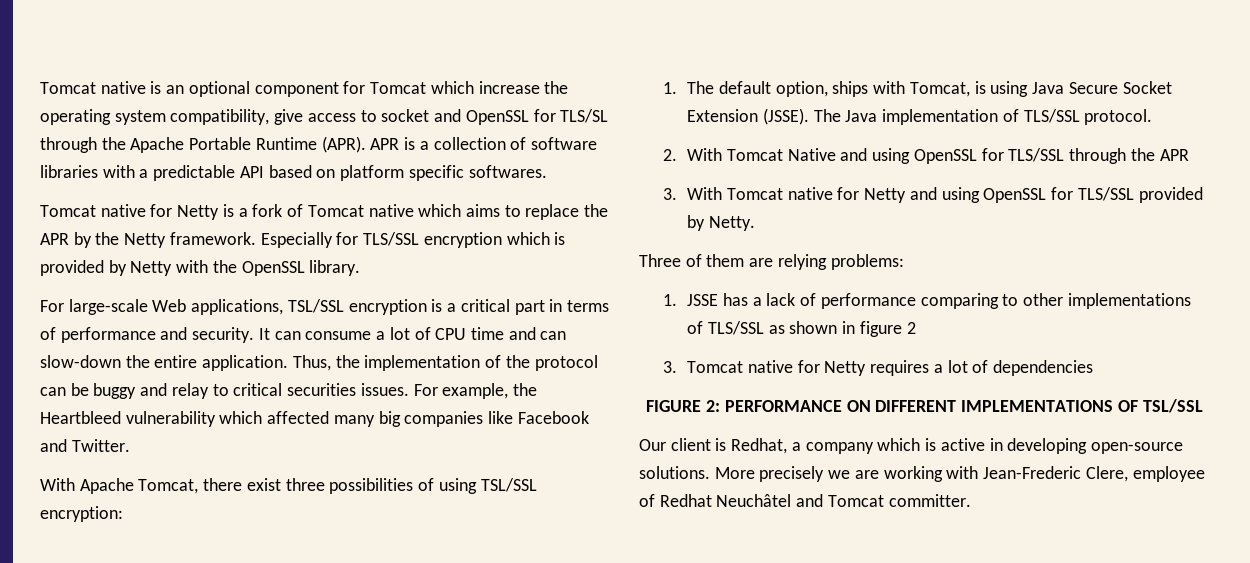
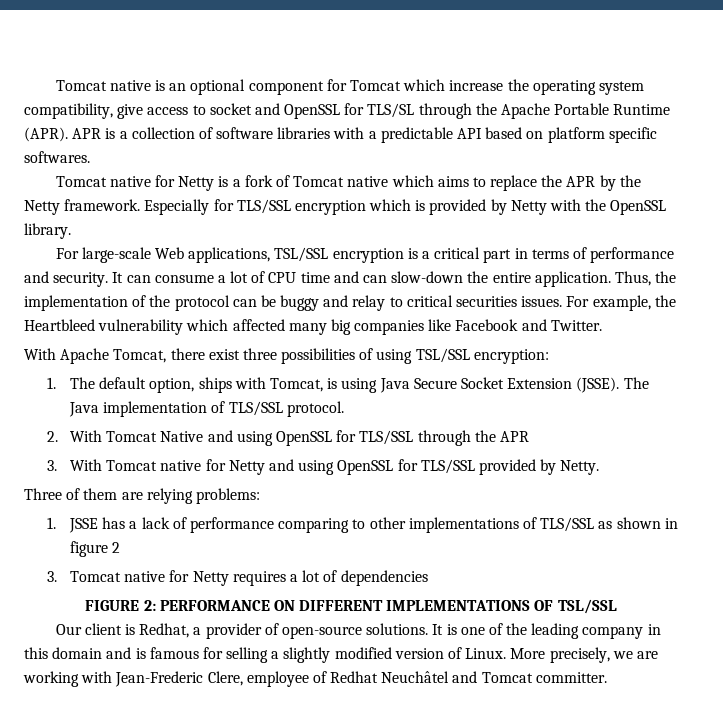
[805,438,1183,454] [639,466,825,482] company which is active in developing open-source solutions. More precisely -> [205,623,661,639] [24,647,610,663] provider of open-source solutions. It is one of the leading company in this domain and is famous for selling a slightly modified version of Linux. More precisely,

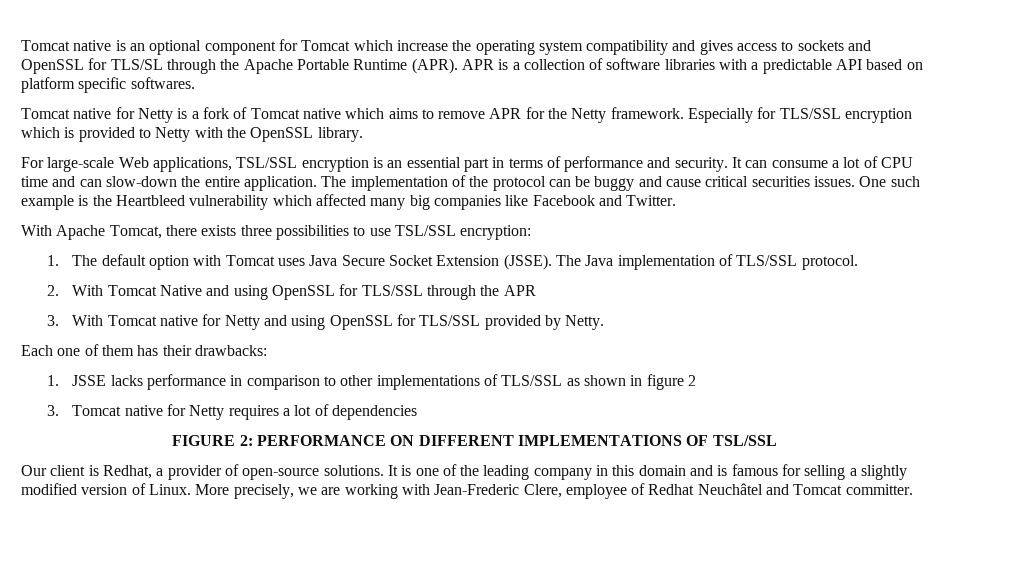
[24,103,144,119] compatibility, give -> [586,40,733,55] compatibility and gives
[209,103,252,115] socket -> [797,40,844,51] sockets
[490,175,616,191] replace the APR by -> [438,107,545,119] remove APR for
[490,199,507,215] by -> [138,128,151,138] to
[421,247,481,259] a critical -> [387,157,461,168] an essential
[614,271,677,286] Thus, the -> [321,176,347,187] The
[352,295,403,311] relay to -> [666,179,702,187] cause
[566,295,651,311] For example, -> [859,176,920,187] [21,195,89,210] One such example is
[208,349,240,360] exist -> [201,225,237,236] exists
[359,348,413,364] of using -> [353,226,391,236] to use
[149,377,378,393] option, ships with Tomcat, is using -> [149,255,306,270] option with Tomcat uses
[24,488,260,504] [47,517,350,533] Three of them are relying problems: // 1. JSSE has a lack of performance comparing -> [21,344,267,356] [46,374,320,390] Each one of them has their drawbacks: // 1. JSSE lacks performance in comparison

